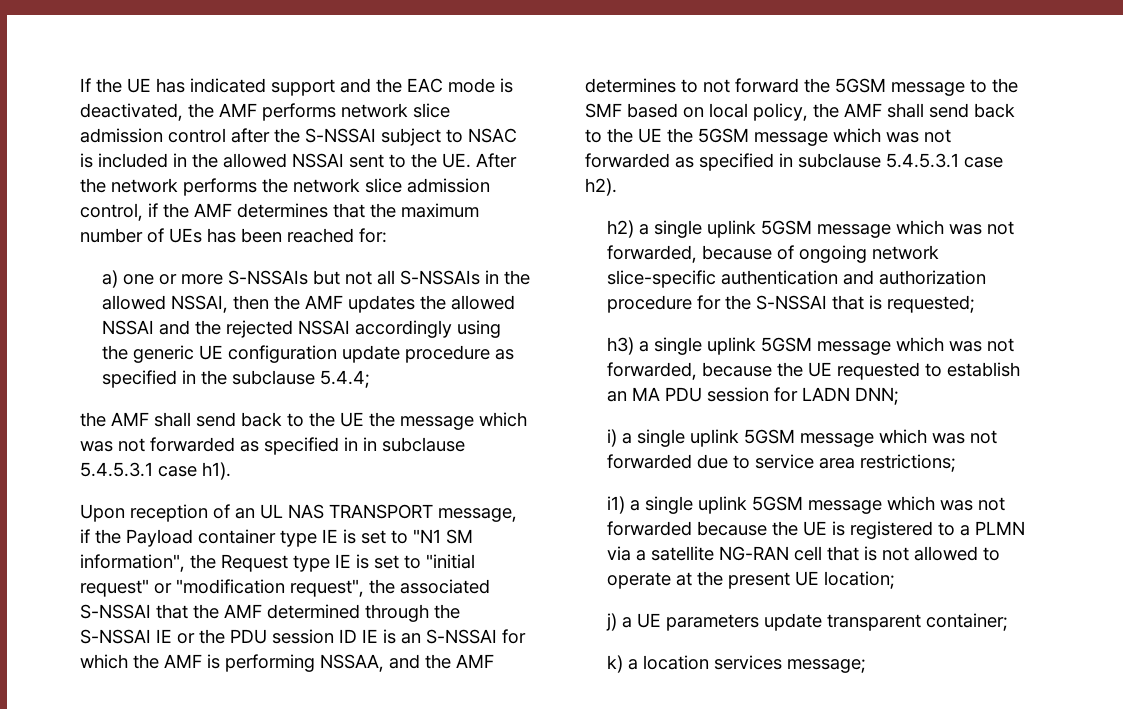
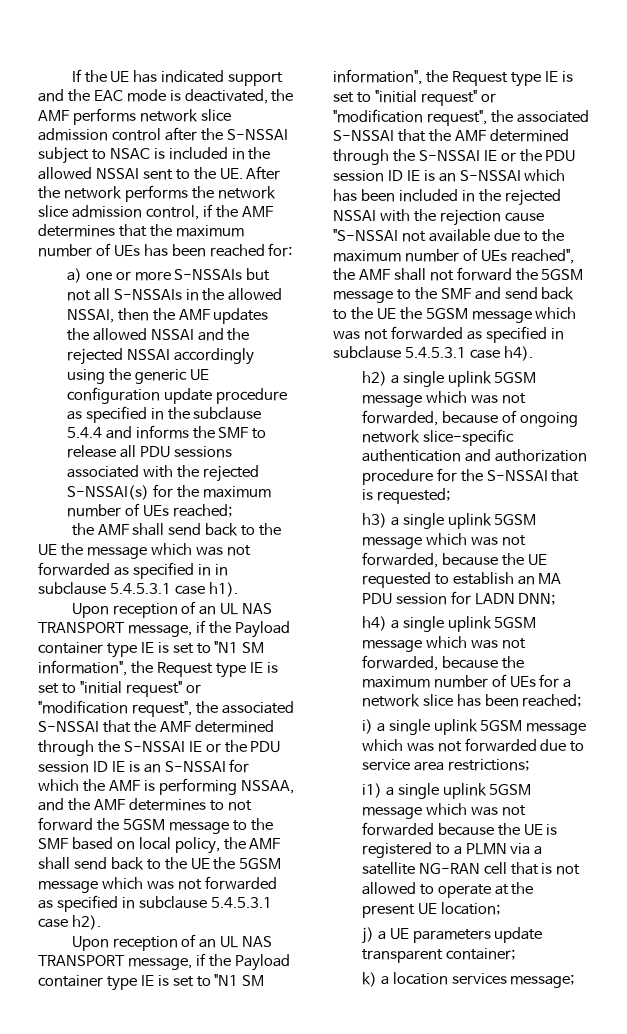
[319,370,370,388] 5.4.4; -> [66,425,267,439] [66,445,232,458] [66,465,259,482] [66,484,271,500] [66,503,232,517] 5.4.4 and informs the SMF to release all PDU sessions associated with the rejected S-NSSAI(s) for the maximum number of UEs reached;
(617, 187) none -> [71,934,273,951] [38,953,290,971] [38,974,265,991] [333,69,573,87] [333,90,496,106] [333,109,589,126] [333,129,569,142] [333,149,576,165] [333,169,566,182] [333,189,561,206] [333,209,544,226] [333,229,564,242] [333,248,574,264] [333,267,584,281] [333,287,575,303] [333,307,577,323] [333,326,564,343] [333,346,533,361] // Upon reception of an UL NAS TRANSPORT message, if the Payload container type IE is set to "N1 SM information", the Request type IE is set to "initial request" or "modification request", the associated S-NSSAI that the AMF determined through the S-NSSAI IE or the PDU session ID IE is an S-NSSAI which has been included in the rejected NSSAI with the rejection cause "S-NSSAI not available due to the maximum number of UEs reached", the AMF shall not forward the 5GSM message to the SMF and send back to the UE the 5GSM message which was not forwarded as specified in subclause 5.4.5.3.1 case h4).
(899, 396) none -> [361,616,537,632] [361,636,526,652] [361,655,524,671] [361,674,572,688] [361,694,582,707] // h4) a single uplink 5GSM message which was not forwarded, because the maximum number of UEs for a network slice has been reached;

